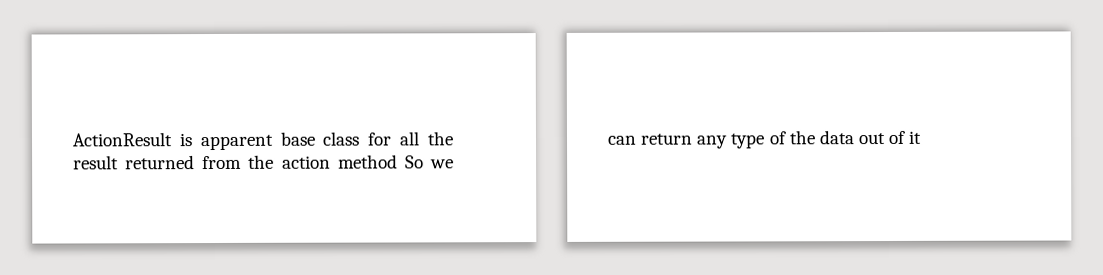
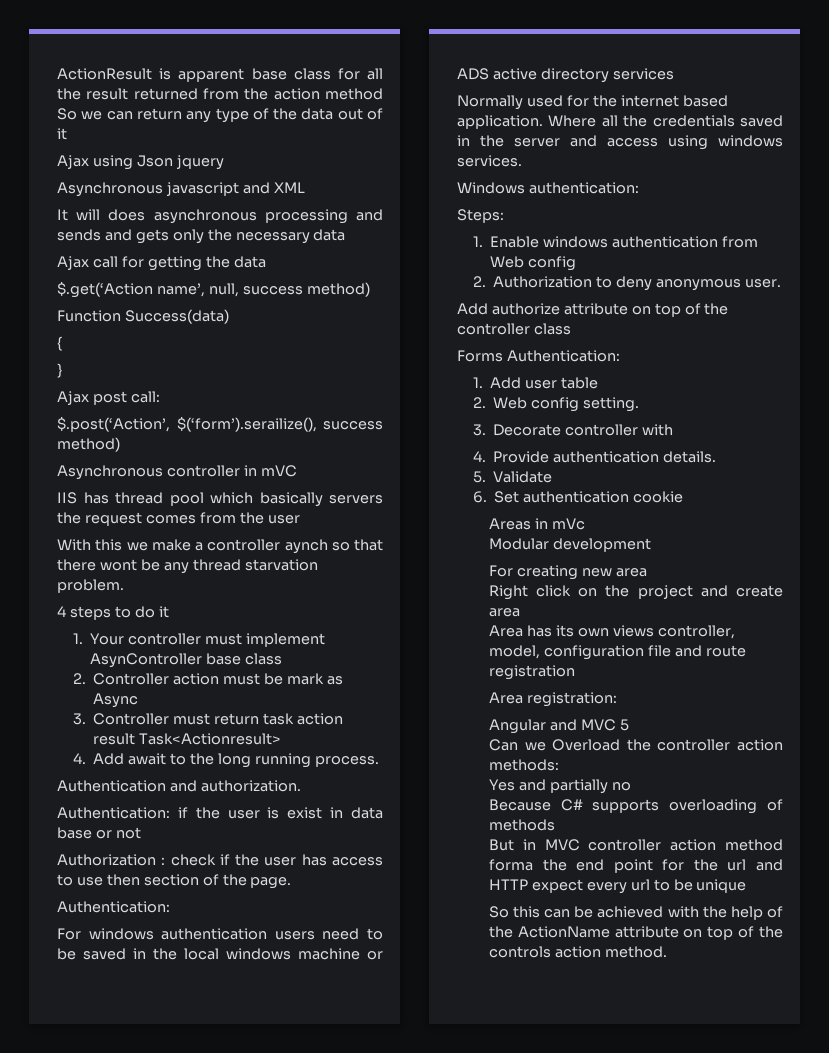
(923, 137) none -> [57,155,224,170] [57,182,305,197] [57,209,383,224] [57,229,346,244] [57,256,266,271] [57,282,370,298] [57,309,229,324] [57,336,62,351] [57,363,62,378] [57,391,160,405] [57,417,383,432] [57,437,120,452] [57,465,297,480] [57,492,383,507] [57,512,300,526] [57,539,383,554] [57,559,318,574] [57,579,124,593] [57,606,169,620] [72,633,325,647] [90,653,283,668] [72,673,343,685] [93,693,139,708] [72,713,343,725] [93,733,282,745] [72,753,379,768] [57,780,301,792] [57,807,384,819] [57,827,141,839] [57,854,383,866] [57,874,292,889] [57,901,170,913] [57,928,383,940] [57,948,383,960] [457,68,674,83] [457,95,728,110] [457,115,783,129] [457,135,783,150] [457,155,522,167] [457,182,639,194] [457,209,504,223] [472,236,758,248] [490,256,577,271] [472,276,781,291] [457,303,729,317] [457,323,571,335] [457,350,620,362] [472,377,599,389] [472,397,640,412] [472,424,674,436] [472,451,717,463] [472,471,553,483] [472,491,684,503] [488,518,585,530] [488,538,651,552] [488,565,647,580] [488,585,783,600] [488,608,520,617] [488,625,735,639] [488,645,746,660] [488,665,575,680] [488,692,617,707] [488,719,629,734] [488,739,783,751] [488,759,559,771] [488,779,631,794] [488,799,783,814] [488,819,555,831] [488,839,783,851] [488,859,783,873] [488,879,747,894] [488,906,783,920] [488,926,783,940] [488,946,667,958] // Ajax using Json jquery // Asynchronous javascript and XML // It will does asynchronous processing and sends and gets only the necessary data // Ajax call for getting the data // $.get(‘Action name’, null, success method) // Function Success(data) // { // } // Ajax post call: // $.post(‘Action’, $(‘form’).serailize(), success method) // Asynchronous controller in mVC // IIS has thread pool which basically servers the request comes from the user // With this we make a controller aynch so that there wont be any thread starvation problem. // 4 steps to do it // 1. Your controller must implement AsynController base class // 2. Controller action must be mark as Async // 3. Controller must return task action result Task<Actionresult> // 4. Add await to the long running process. // Authentication and authorization. // Authentication: if the user is exist in data base or not // Authorization : check if the user has access to use then section of the page. // Authentication: // For windows authentication users need to be saved in the local windows machine or ADS active directory services // Normally used for the internet based application. Where all the credentials saved in the server and access using windows services. // Windows authentication: // Steps: // 1. Enable windows authentication from Web config // 2. Authorization to deny anonymous user. // Add authorize attribute on top of the controller class // Forms Authentication: // 1. Add user table // 2. Web config setting. // 3. Decorate controller with // 4. Provide authentication details. // 5. Validate // 6. Set authentication cookie // Areas in mVc // Modular development // For creating new area // Right click on the project and create area // Area has its own views controller, model, configuration file and route registration // Area registration: // Angular and MVC 5 // Can we Overload the controller action methods: // Yes and partially no // Because C# supports overloading of methods // But in MVC controller action method forma the end point for the url and HTTP expect every url to be unique // So this can be achieved with the help of the ActionName attribute on top of the controls action method.

